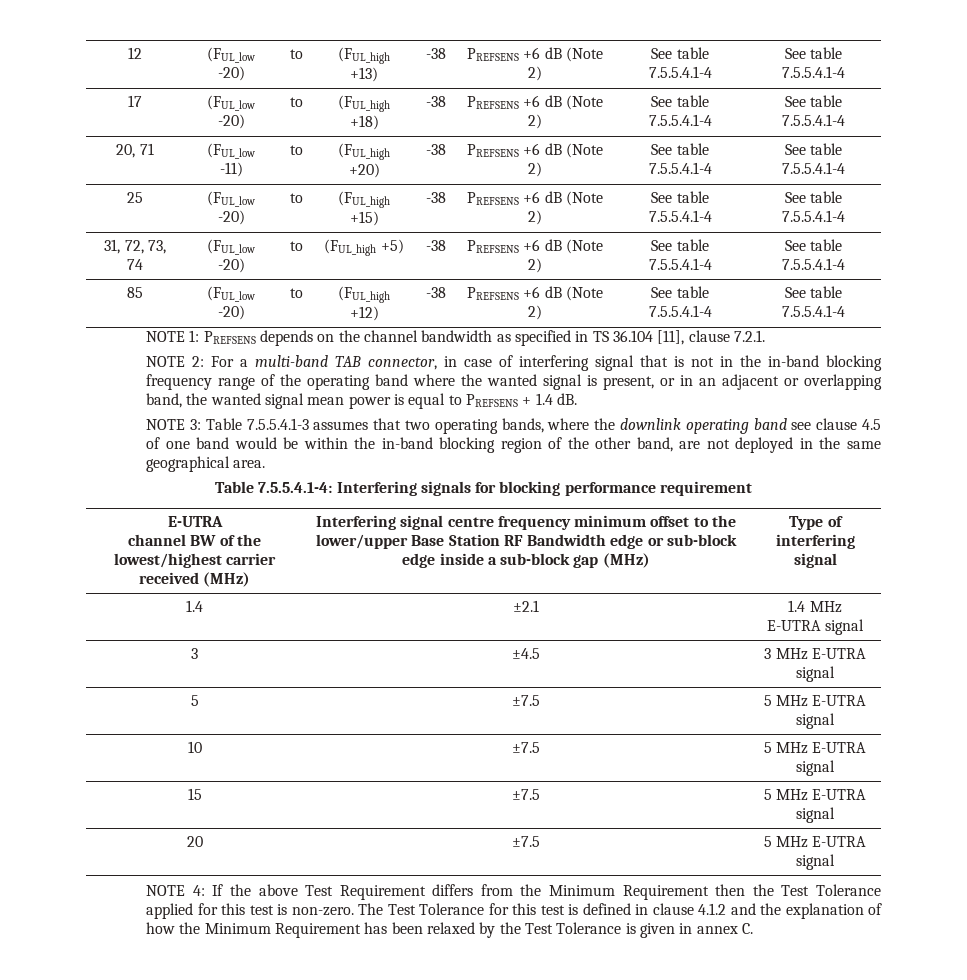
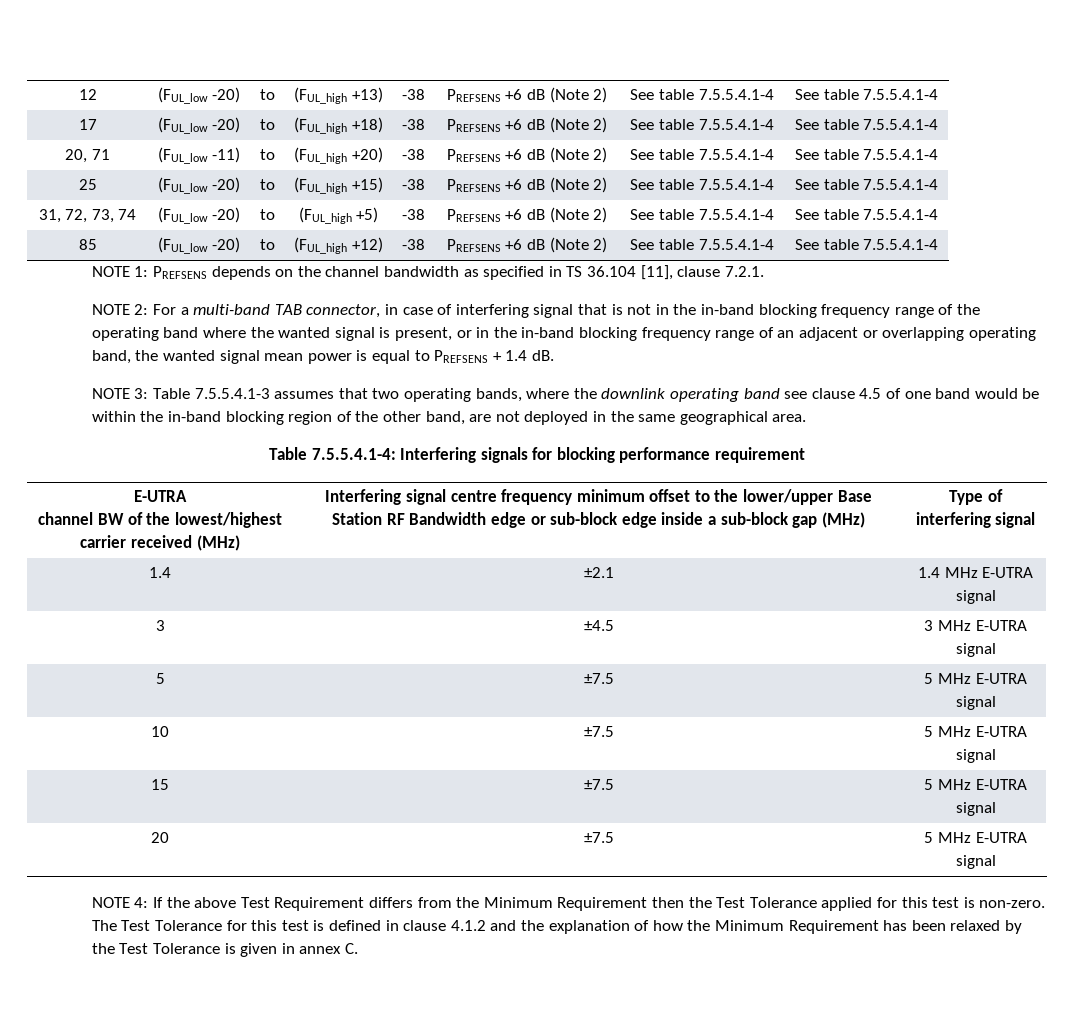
(694, 380) none -> [493,327,774,341] the in-band blocking frequency range of
(882, 382) none -> [968,327,1036,341] operating

